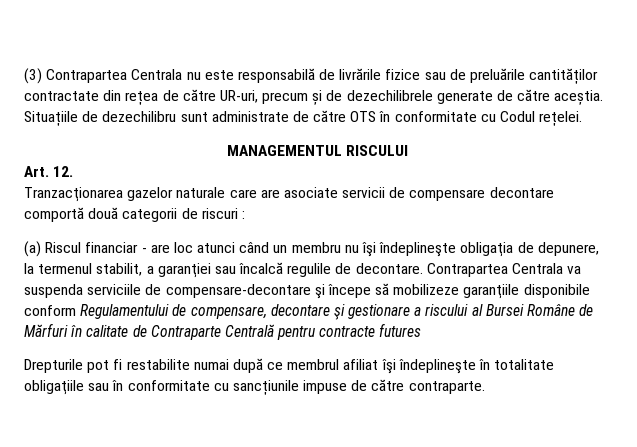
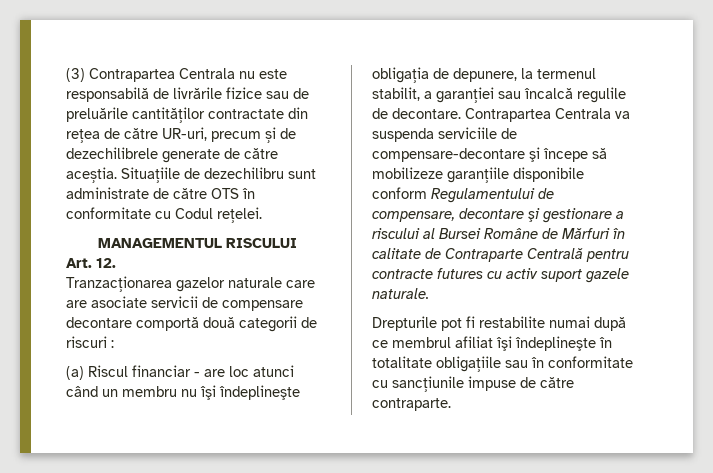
(422, 330) none -> [487,268,629,283] [372,288,429,299] cu activ suport gazele naturale.

